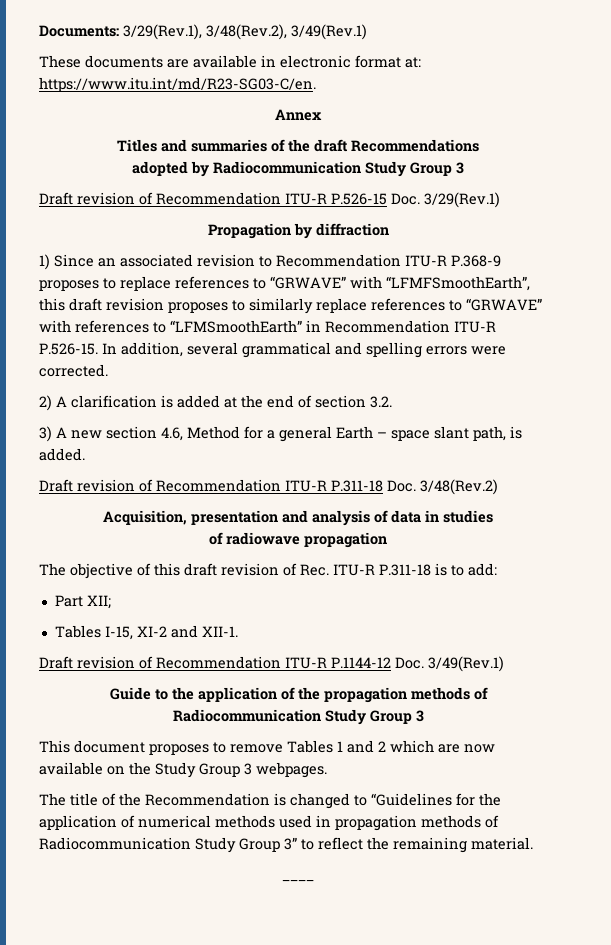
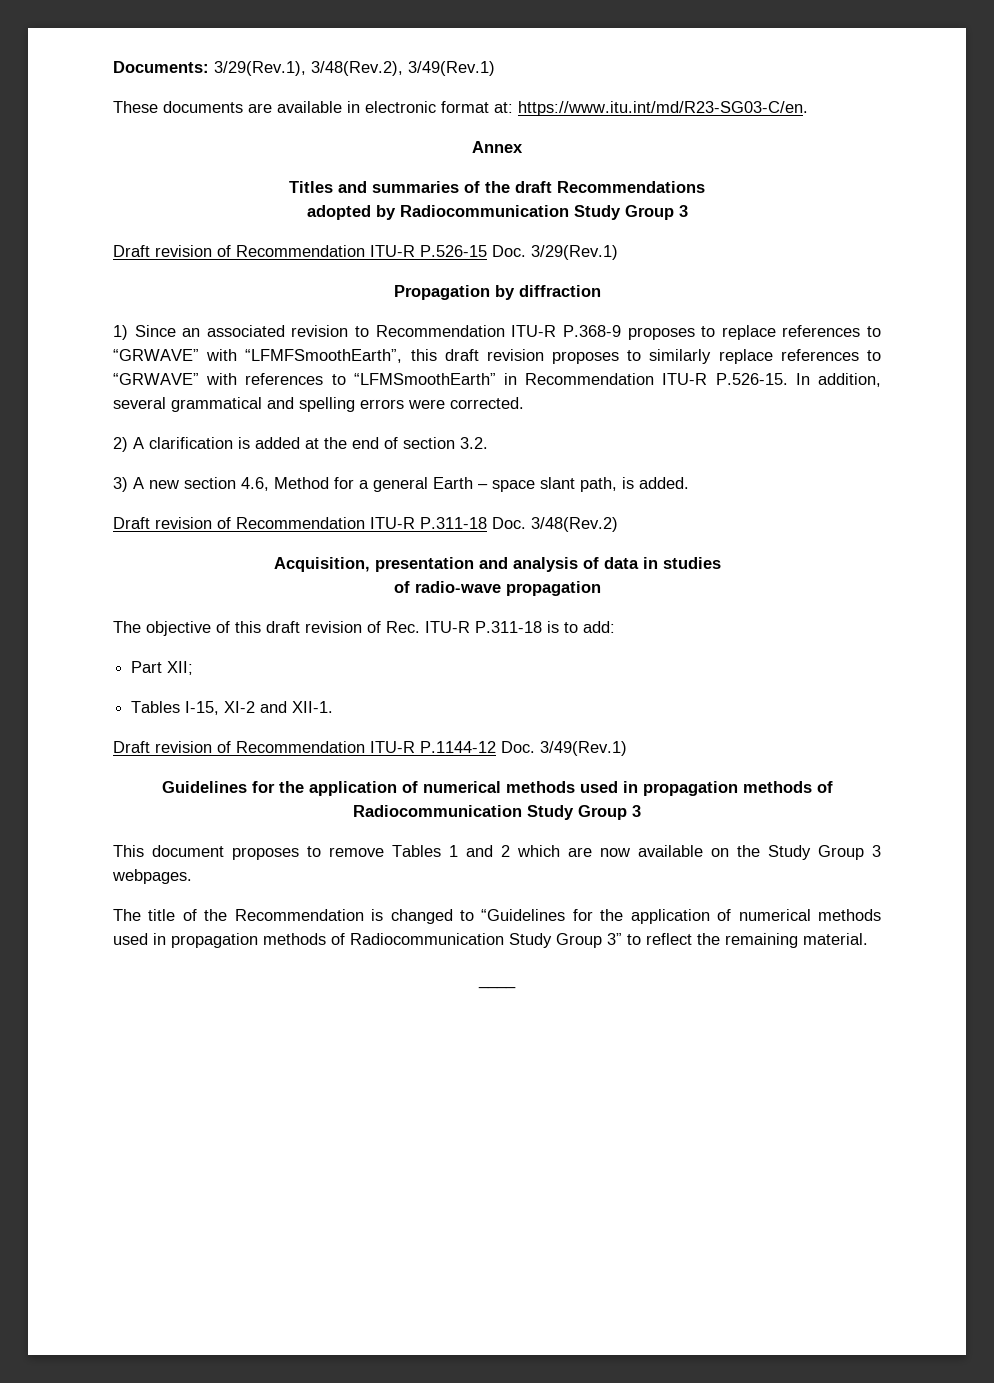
[226,532,300,545] radiowave -> [414,581,501,593] radio-wave
[109,687,320,702] Guide to the application of the -> [161,781,638,796] Guidelines for the application of numerical methods used in

